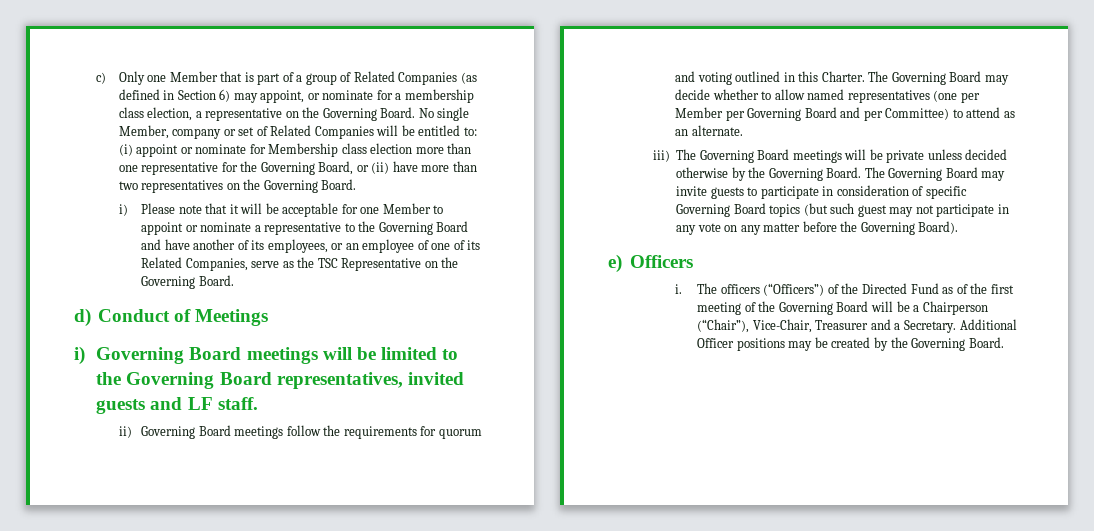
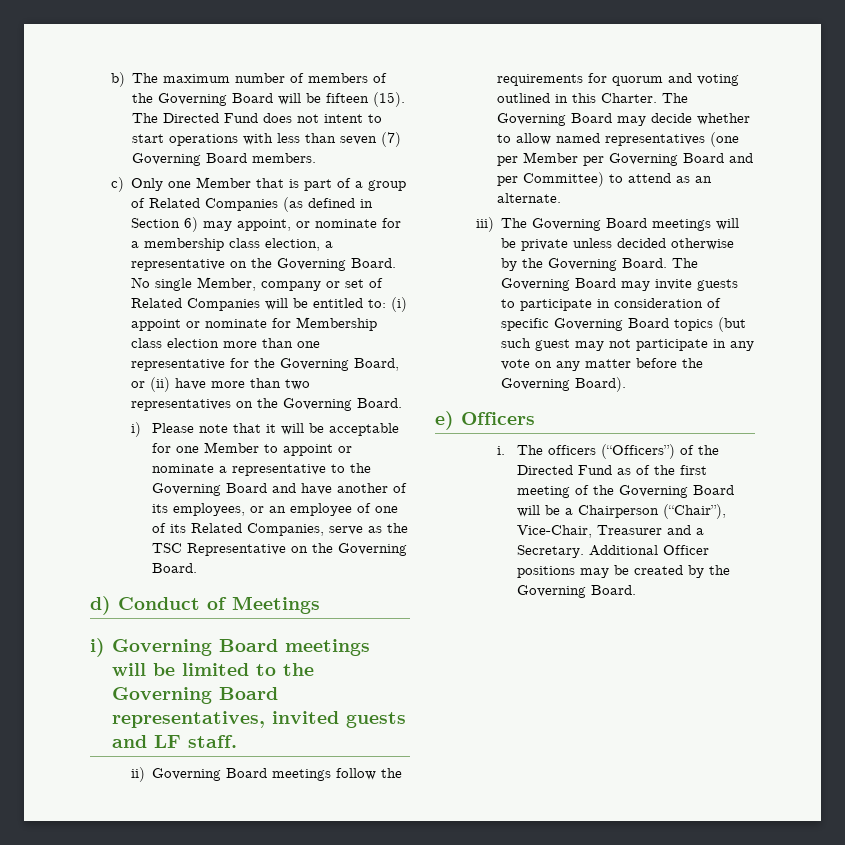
(96, 78) none -> [110,72,387,87] [131,92,405,107] [131,113,382,123] [131,132,401,147] [131,153,316,166] b) The maximum number of members of the Governing Board will be fifteen (15). The Directed Fund does not intent to start operations with less than seven (7) Governing Board members. //

